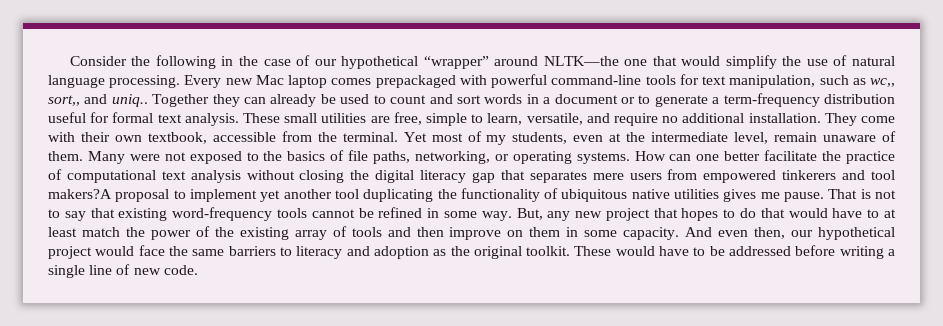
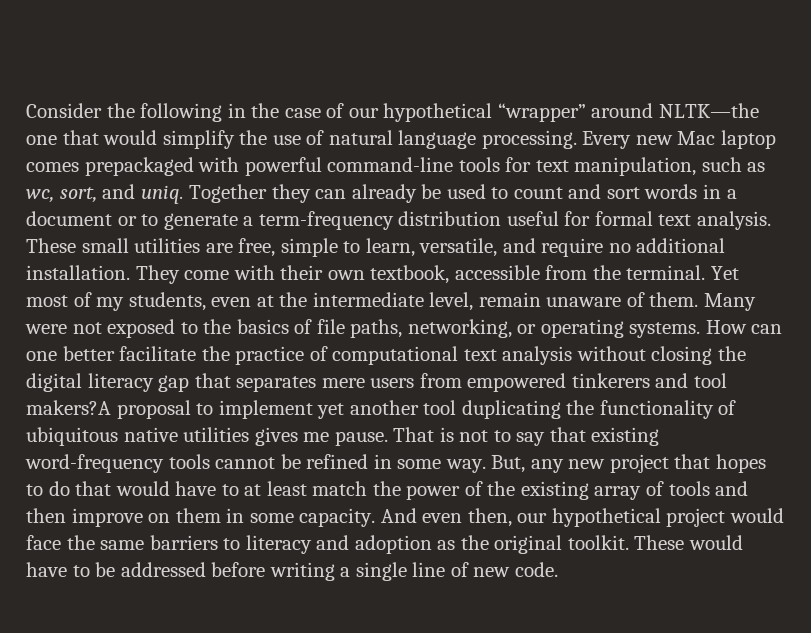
[870,78,896,87] [48,94,148,107] wc,, sort,, and uniq.. -> [26,184,184,204] wc, sort, and uniq.

